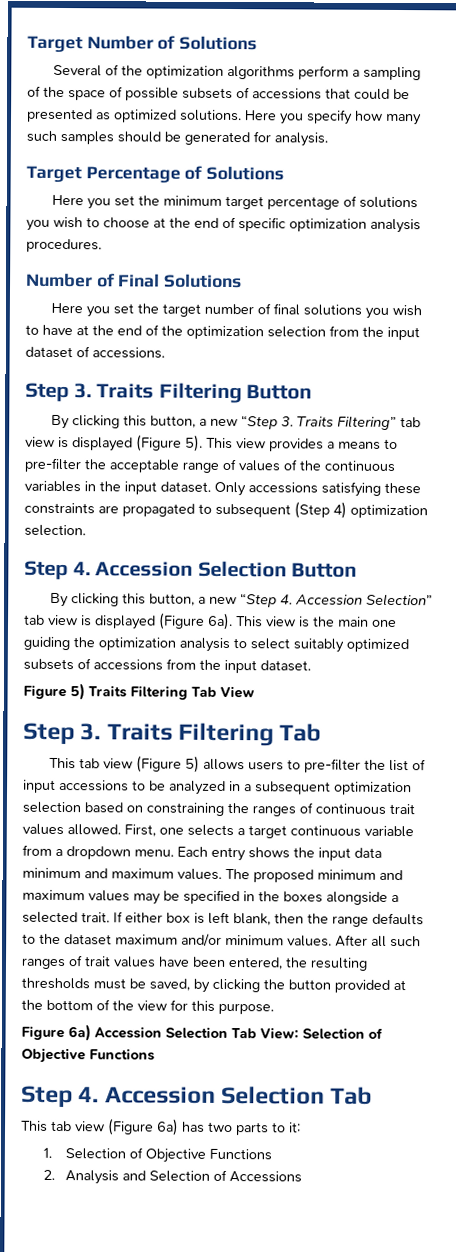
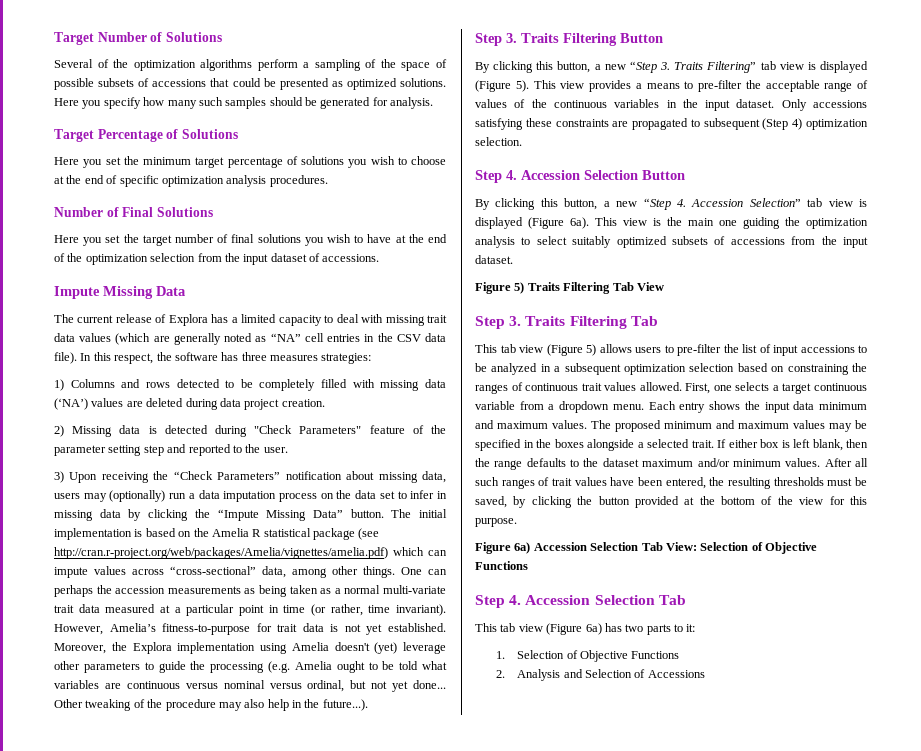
(165, 353) none -> [54,286,186,299] [54,314,447,326] [54,333,446,345] [54,352,372,364] [54,379,446,391] [54,398,325,410] [54,425,446,437] [54,444,288,456] [54,471,447,483] [54,490,448,502] [54,509,447,521] [54,528,380,540] [54,547,447,559] [54,566,447,578] [54,585,447,597] [54,604,447,616] [54,623,446,635] [54,642,446,654] [54,661,447,673] [54,680,446,692] [54,699,368,711] // Impute Missing Data // The current release of Explora has a limited capacity to deal with missing trait data values (which are generally noted as “NA” cell entries in the CSV data file). In this respect, the software has three measures strategies: // 1) Columns and rows detected to be completely filled with missing data (‘NA’) values are deleted during data project creation. // 2) Missing data is detected during "Check Parameters" feature of the parameter setting step and reported to the user. // 3) Upon receiving the “Check Parameters” notification about missing data, users may (optionally) run a data imputation process on the data set to infer in missing data by clicking the “Impute Missing Data” button. The initial implementation is based on the Amelia R statistical package (see http://cran.r-project.org/web/packages/Amelia/vignettes/amelia.pdf) which can impute values across “cross-sectional” data, among other things. One can perhaps the accession measurements as being taken as a normal multi-variate trait data measured at a particular point in time (or rather, time invariant). However, Amelia’s fitness-to-purpose for trait data is not yet established. Moreover, the Explora implementation using Amelia doesn't (yet) leverage other parameters to guide the processing (e.g. Amelia ought to be told what variables are continuous versus nominal versus ordinal, but not yet done... Other tweaking of the procedure may also help in the future...).

